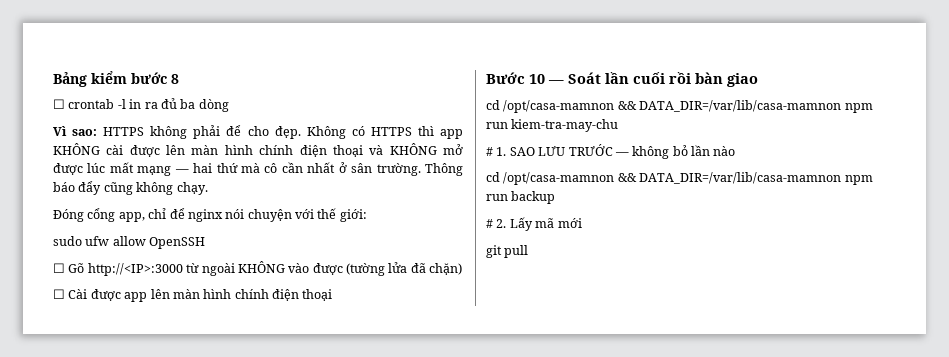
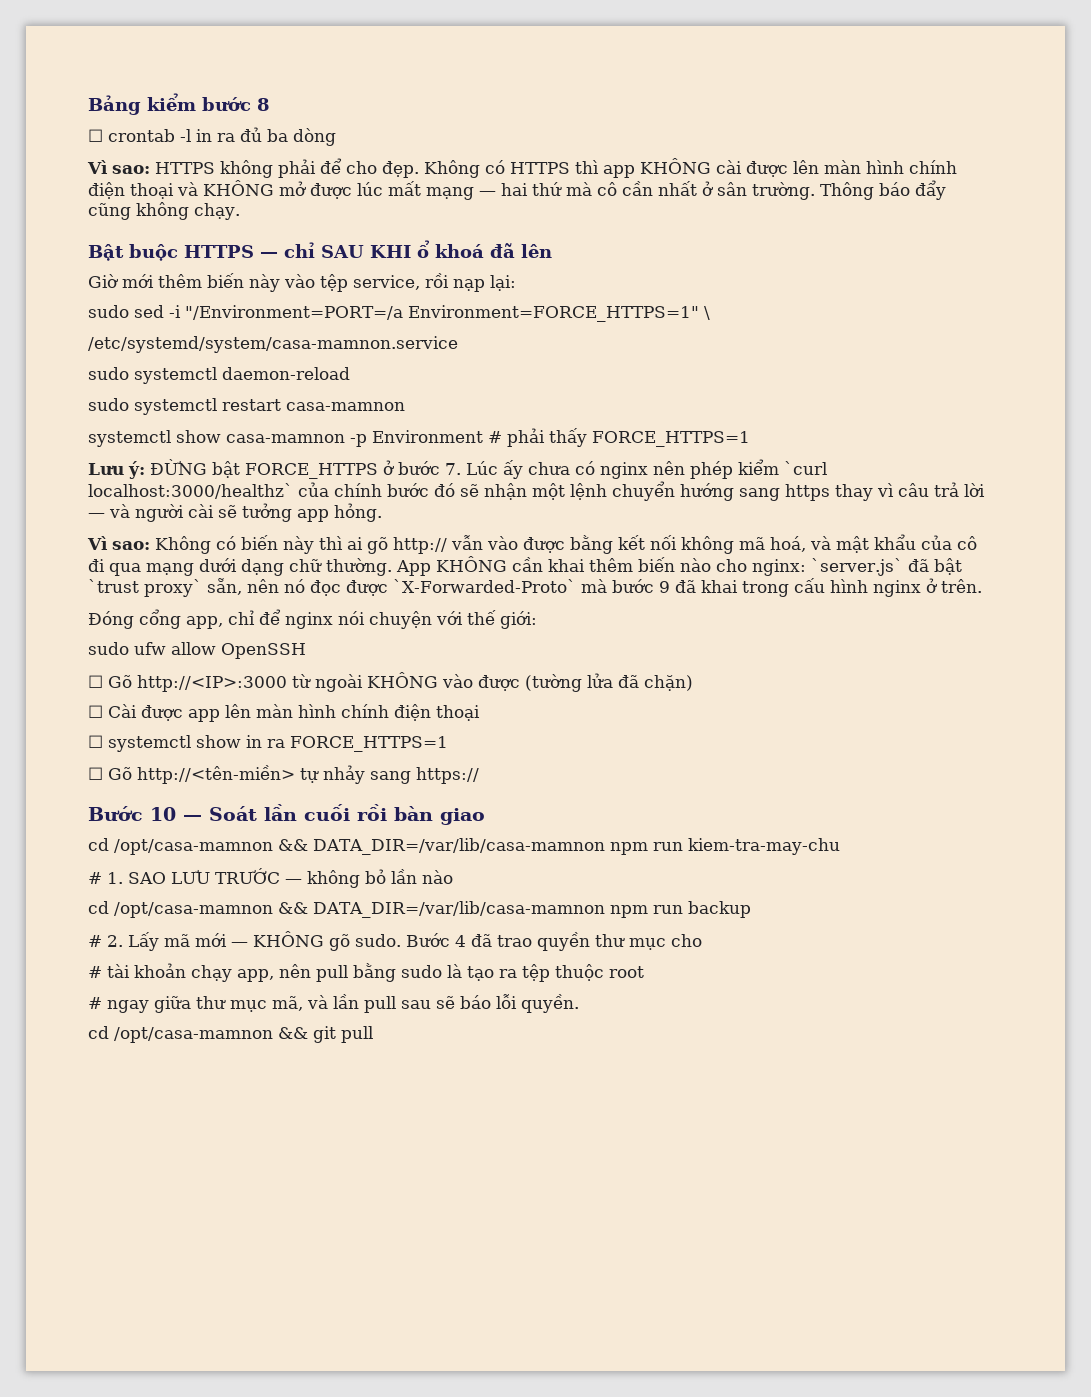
(208, 188) none -> [88,240,552,261] [88,273,516,292] [88,305,710,322] [88,336,458,353] [88,367,350,384] [88,398,405,415] [88,428,750,447] [88,459,827,479] [88,481,985,501] [88,503,382,522] [87,534,977,554] [88,556,962,576] [88,578,982,597] // Bật buộc HTTPS — chỉ SAU KHI ổ khoá đã lên // Giờ mới thêm biến này vào tệp service, rồi nạp lại: // sudo sed -i "/Environment=PORT=/a Environment=FORCE_HTTPS=1" \ // /etc/systemd/system/casa-mamnon.service // sudo systemctl daemon-reload // sudo systemctl restart casa-mamnon // systemctl show casa-mamnon -p Environment # phải thấy FORCE_HTTPS=1 // Lưu ý: ĐỪNG bật FORCE_HTTPS ở bước 7. Lúc ấy chưa có nginx nên phép kiểm `curl localhost:3000/healthz` của chính bước đó sẽ nhận một lệnh chuyển hướng sang https thay vì câu trả lời — và người cài sẽ tưởng app hỏng. // Vì sao: Không có biến này thì ai gõ http:// vẫn vào được bằng kết nối không mã hoá, và mật khẩu của cô đi qua mạng dưới dạng chữ thường. App KHÔNG cần khai thêm biến nào cho nginx: `server.js` đã bật `trust proxy` sẵn, nên nó đọc được `X-Forwarded-Proto` mà bước 9 đã khai trong cấu hình nginx ở trên.
(333, 295) none -> [88,735,448,752] [88,765,479,784] // ☐ systemctl show in ra FORCE_HTTPS=1 // ☐ Gõ http://<tên-miền> tự nhảy sang https://
(582, 223) // -> [231,931,702,951] [88,963,644,982] [88,994,579,1013] [88,1026,308,1043] — KHÔNG gõ sudo. Bước 4 đã trao quyền thư mục cho // # tài khoản chạy app, nên pull bằng sudo là tạo ra tệp thuộc root // # ngay giữa thư mục mã, và lần pull sau sẽ báo lỗi quyền. // cd /opt/casa-mamnon &&

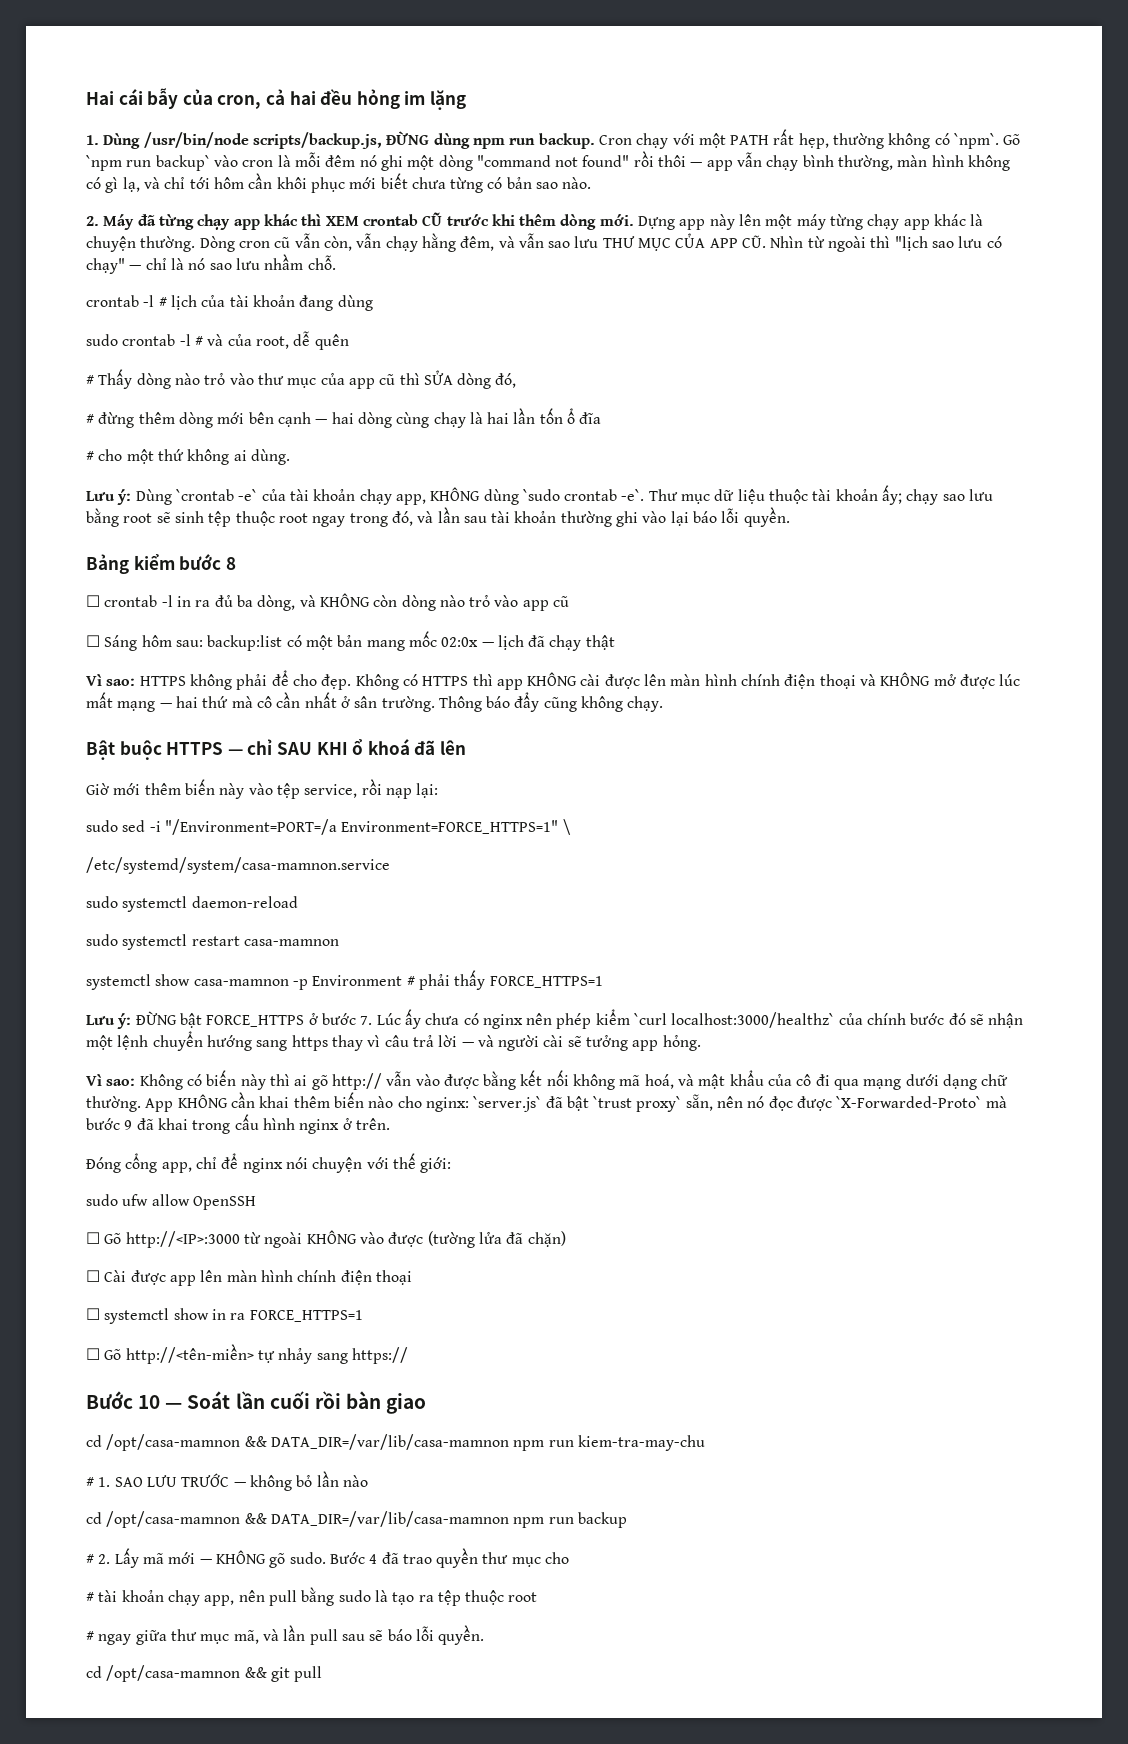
(88, 105) none -> [86,88,466,110] [86,129,1021,149] [86,151,1011,171] [86,173,592,193] [86,212,984,230] [86,233,1002,252] [86,254,336,274] [86,295,373,311] [86,331,349,350] [86,369,517,389] [86,408,602,428] [86,449,290,465] [86,485,994,505] [86,507,790,527] Hai cái bẫy của cron, cả hai đều hỏng im lặng // 1. Dùng /usr/bin/node scripts/backup.js, ĐỪNG dùng npm run backup. Cron chạy với một PATH rất hẹp, thường không có `npm`. Gõ `npm run backup` vào cron là mỗi đêm nó ghi một dòng "command not found" rồi thôi — app vẫn chạy bình thường, màn hình không có gì lạ, và chỉ tới hôm cần khôi phục mới biết chưa từng có bản sao nào. // 2. Máy đã từng chạy app khác thì XEM crontab CŨ trước khi thêm dòng mới. Dựng app này lên một máy từng chạy app khác là chuyện thường. Dòng cron cũ vẫn còn, vẫn chạy hằng đêm, và vẫn sao lưu THƯ MỤC CỦA APP CŨ. Nhìn từ ngoài thì "lịch sao lưu có chạy" — chỉ là nó sao lưu nhầm chỗ. // crontab -l # lịch của tài khoản đang dùng // sudo crontab -l # và của root, dễ quên // # Thấy dòng nào trỏ vào thư mục của app cũ thì SỬA dòng đó, // # đừng thêm dòng mới bên cạnh — hai dòng cùng chạy là hai lần tốn ổ đĩa // # cho một thứ không ai dùng. // Lưu ý: Dùng `crontab -e` của tài khoản chạy app, KHÔNG dùng `sudo crontab -e`. Thư mục dữ liệu thuộc tài khoản ấy; chạy sao lưu bằng root sẽ sinh tệp thuộc root ngay trong đó, và lần sau tài khoản thường ghi vào lại báo lỗi quyền. //
[293,128,336,146] dòng -> [257,593,570,611] [86,631,615,651] dòng, và KHÔNG còn dòng nào trỏ vào app cũ // ☐ Sáng hôm sau: backup:list có một bản mang mốc 02:0x — lịch đã chạy thật

